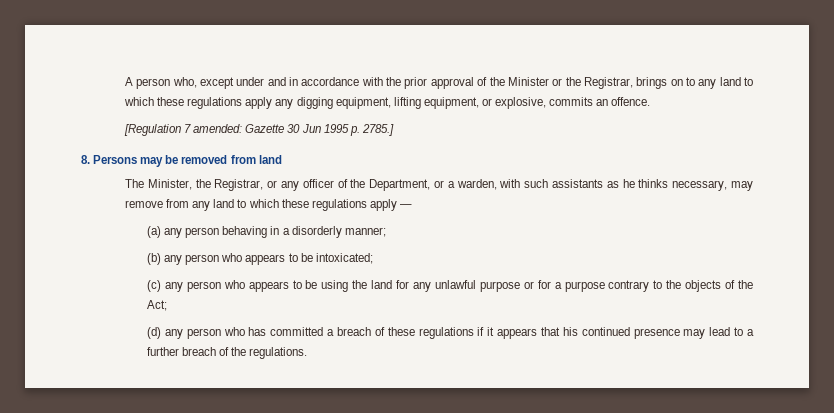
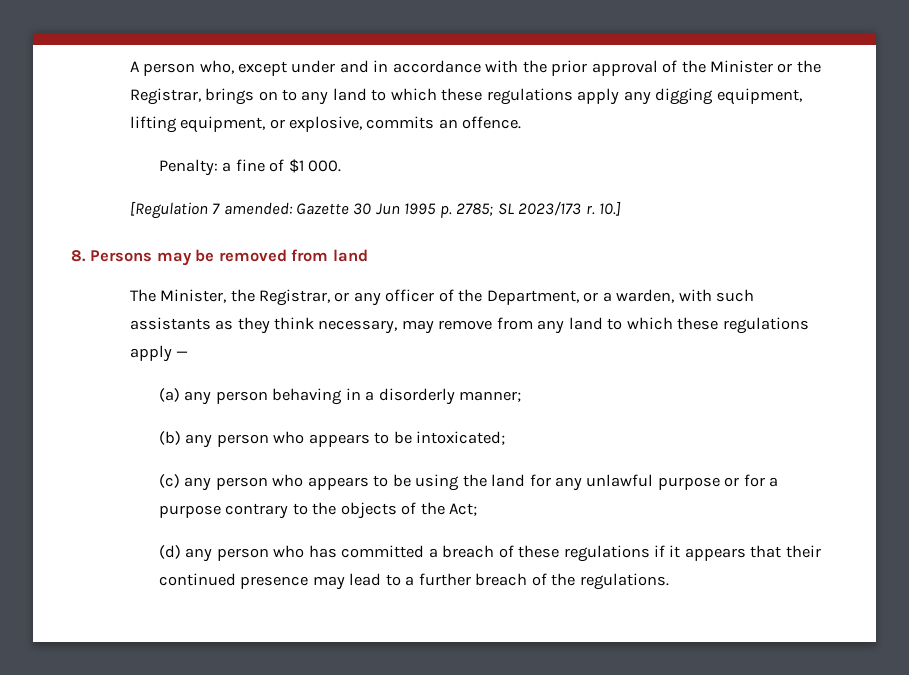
(651, 101) none -> [158,159,342,176] // Penalty: a fine of $1 000.
[361,124,394,136] 2785.] -> [456,201,622,216] 2785; SL 2023/173 r. 10.]
[622,179,669,188] he thinks -> [237,317,315,334] they think
[562,327,578,336] his -> [785,545,821,558] their

